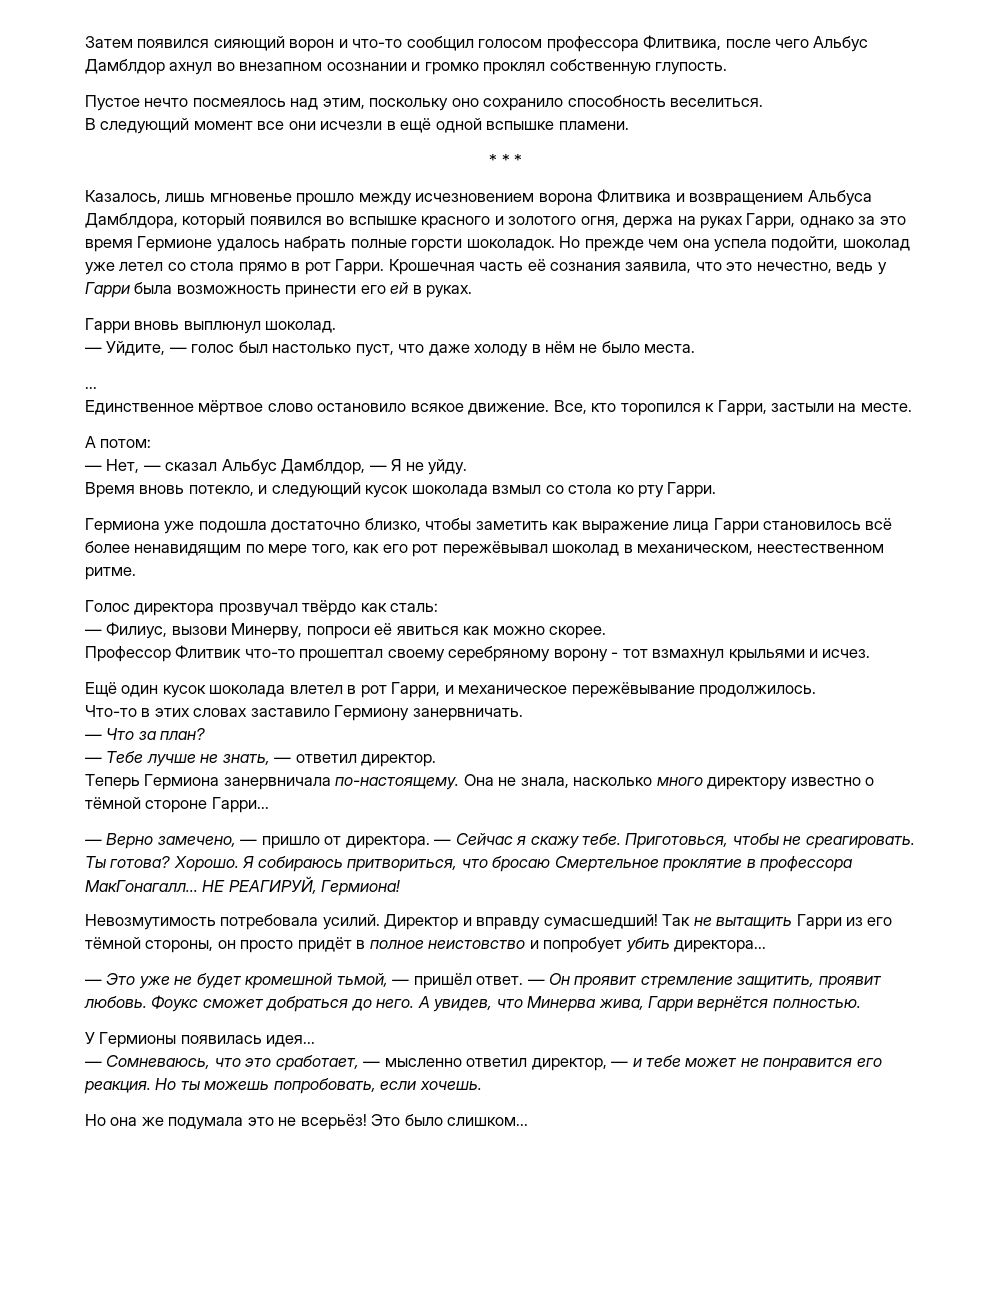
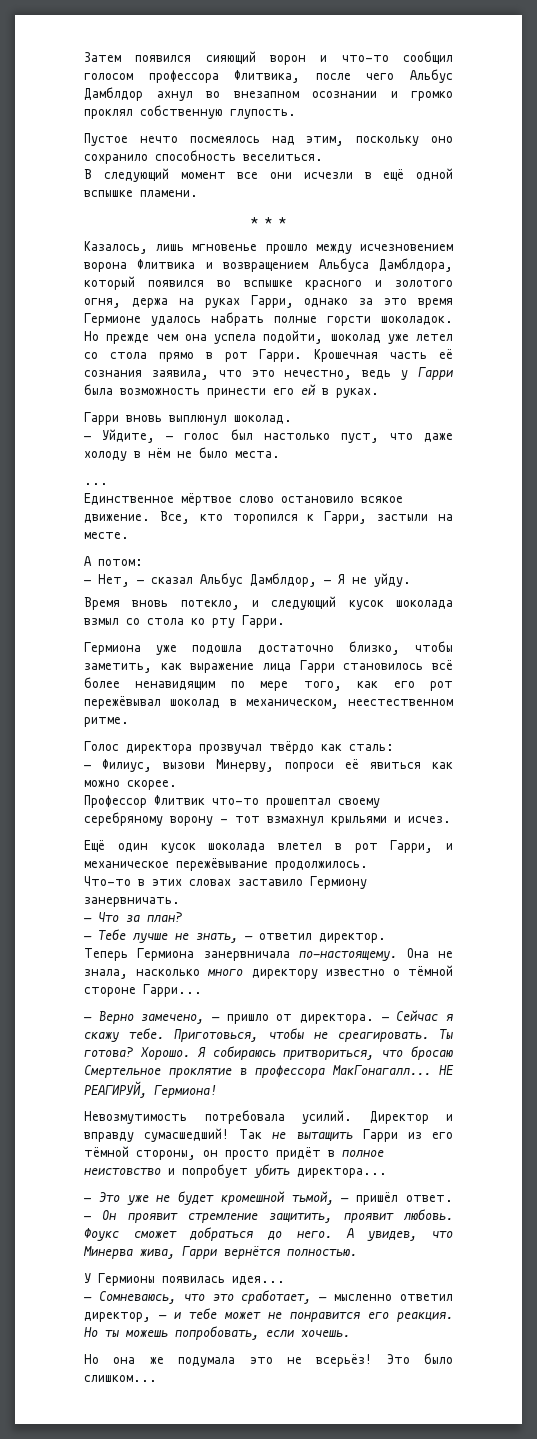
[475,521,548,530] заметить -> [84,663,152,673] заметить,

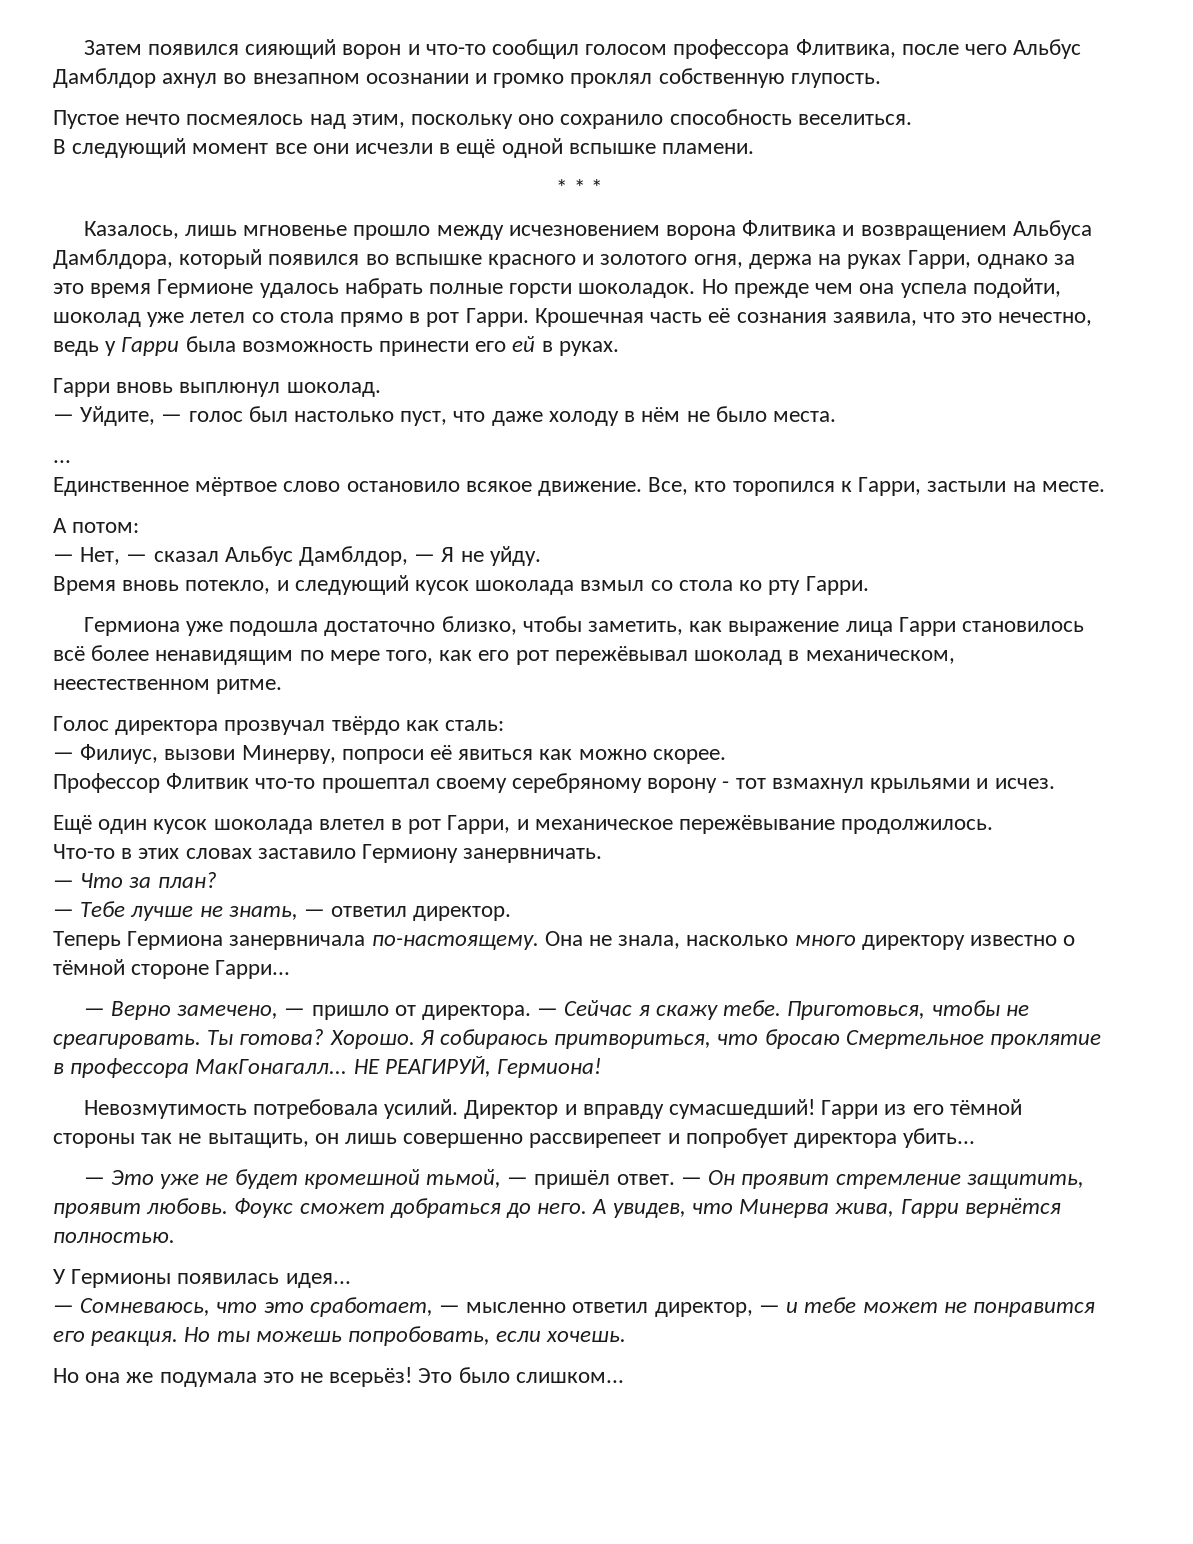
[239,1129,353,1141] Так не вытащить -> (816, 1109) none
[136,1147,384,1160] [84,1164,387,1178] стороны, он просто придёт в полное неистовство и попробует убить директора... -> [53,1128,976,1148] стороны так не вытащить, он лишь совершенно рассвирепеет и попробует директора убить...

